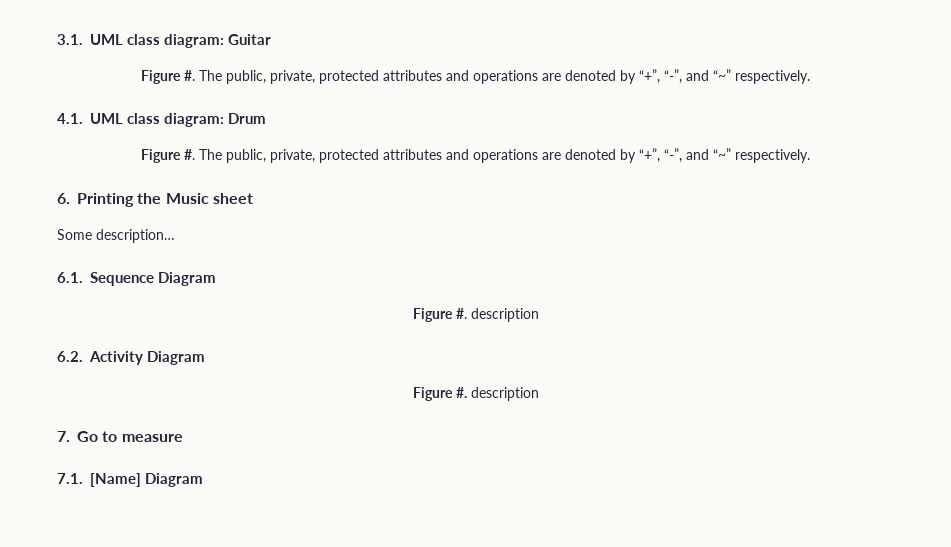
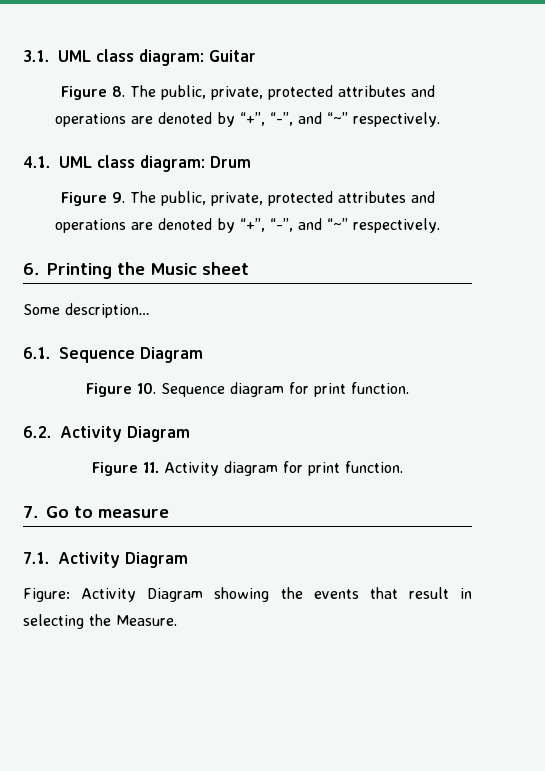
[184,70,195,81] #. -> [111,86,125,97] 8.
[184,149,195,160] #. -> [111,192,125,203] 9.
[455,308,539,322] [57,351,205,365] [412,387,539,401] #. description // 6.2. Activity Diagram // Figure #. description -> [137,382,409,397] [23,426,190,442] [92,461,403,476] 10. Sequence diagram for print function. // 6.2. Activity Diagram // Figure 11. Activity diagram for print function.
[90,473,203,487] [Name] Diagram -> [58,552,188,568] [23,587,472,602] [23,614,177,629] Activity Diagram // Figure: Activity Diagram showing the events that result in selecting the Measure.

